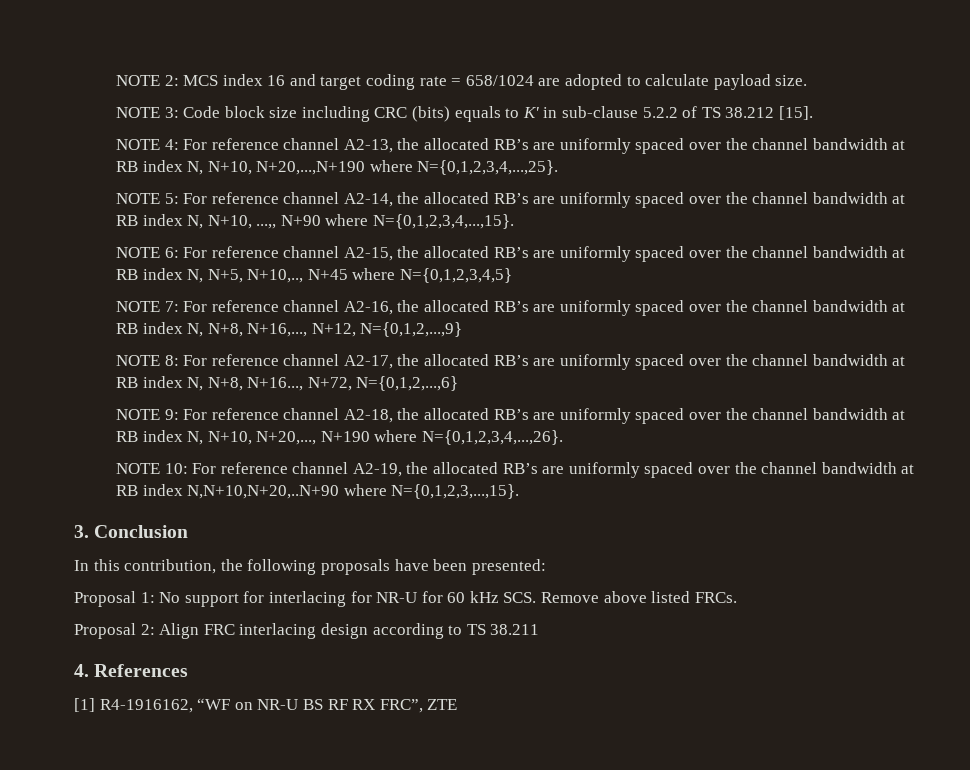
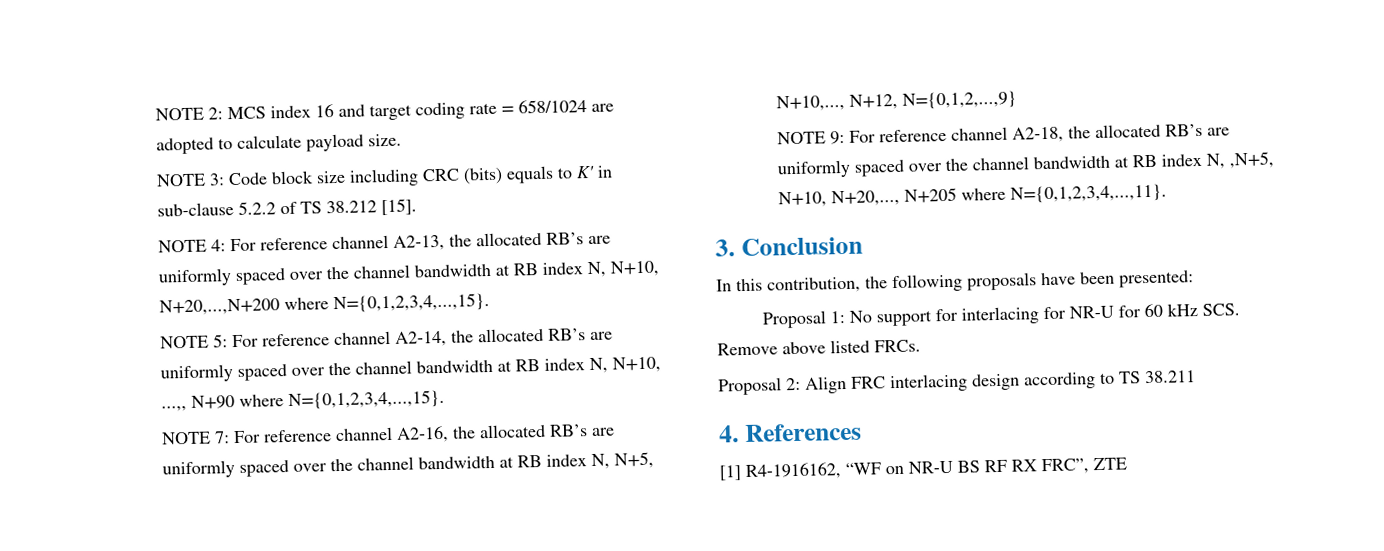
[256,160,559,175] N+20,...,N+190 where N={0,1,2,3,4,...,25}. -> [158,293,490,316] N+20,...,N+200 where N={0,1,2,3,4,...,15}.
[115,246,906,262] [115,268,513,283] // NOTE 6: For reference channel A2-15, the allocated RB’s are uniformly spaced over the channel bandwidth at RB index N, N+5, N+10,.., N+45 where N={0,1,2,3,4,5} -> (445, 400) none
[207,323,308,337] N+8, N+16,..., -> [613,451,654,469] [775,94,845,112] N+5, N+10,...,
[115,354,906,370] [115,376,459,391] // NOTE 8: For reference channel A2-17, the allocated RB’s are uniformly spaced over the channel bandwidth at RB index N, N+8, N+16..., N+72, N={0,1,2,...,6} -> (1017, 100) none
(204, 438) none -> [1228,151,1274,169] ,N+5,
[320,430,564,445] [115,462,915,478] [115,484,520,499] N+190 where N={0,1,2,3,4,...,26}. // NOTE 10: For reference channel A2-19, the allocated RB’s are uniformly spaced over the channel bandwidth at RB index N,N+10,N+20,..N+90 where N={0,1,2,3,...,15}. -> [903,183,1167,204] N+205 where N={0,1,2,3,4,...,11}.

